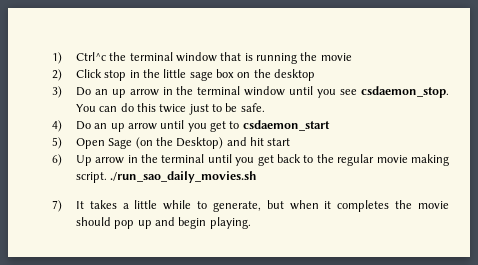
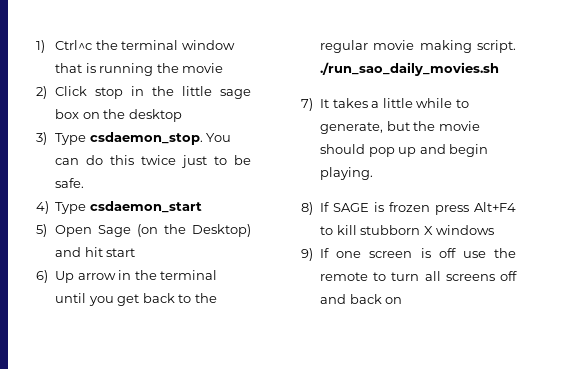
[75,86,358,98] Do an up arrow in the terminal window until you see -> [55,133,87,145] Type
[75,120,240,132] Do an up arrow until you get to -> [55,202,87,214] Type
[289,200,390,212] when it completes -> (410, 126) none
(251, 223) none -> [300,202,516,215] [320,225,495,235] [300,248,516,261] [320,271,517,281] [320,294,403,304] // 8) If SAGE is frozen press Alt+F4 to kill stubborn X windows // 9) If one screen is off use the remote to turn all screens off and back on

